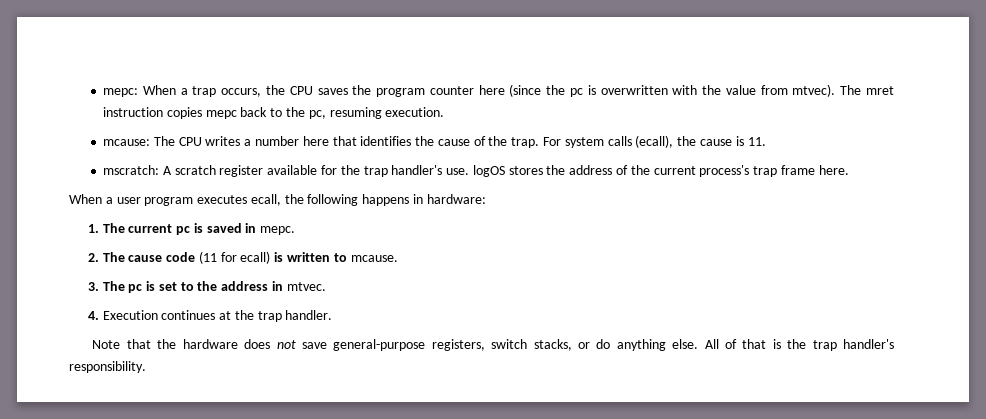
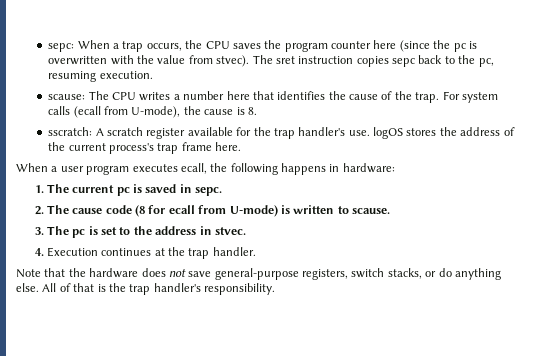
[103,88,139,97] mepc: -> [48,43,75,52] sepc:
[792,84,894,97] mtvec). The mret -> [216,55,295,67] stvec). The sret
[205,110,237,119] mepc -> [392,58,416,67] sepc
[103,139,151,146] mcause: -> [48,94,86,100] scause:
[635,135,674,148] (ecall), -> [73,106,181,118] (ecall from U-mode),
[747,137,766,146] [103,165,160,175] 11. // mscratch: -> [247,107,257,115] [48,127,93,136] 8. // sscratch:
[260,226,296,235] mepc. -> [195,187,223,196] sepc.
[198,251,271,264] (11 for ecall) -> [135,205,278,217] (8 for ecall from U-mode)
[350,255,398,262] mcause. -> [352,208,391,214] scause.
[286,282,326,291] mtvec. -> [214,227,246,235] stvec.

